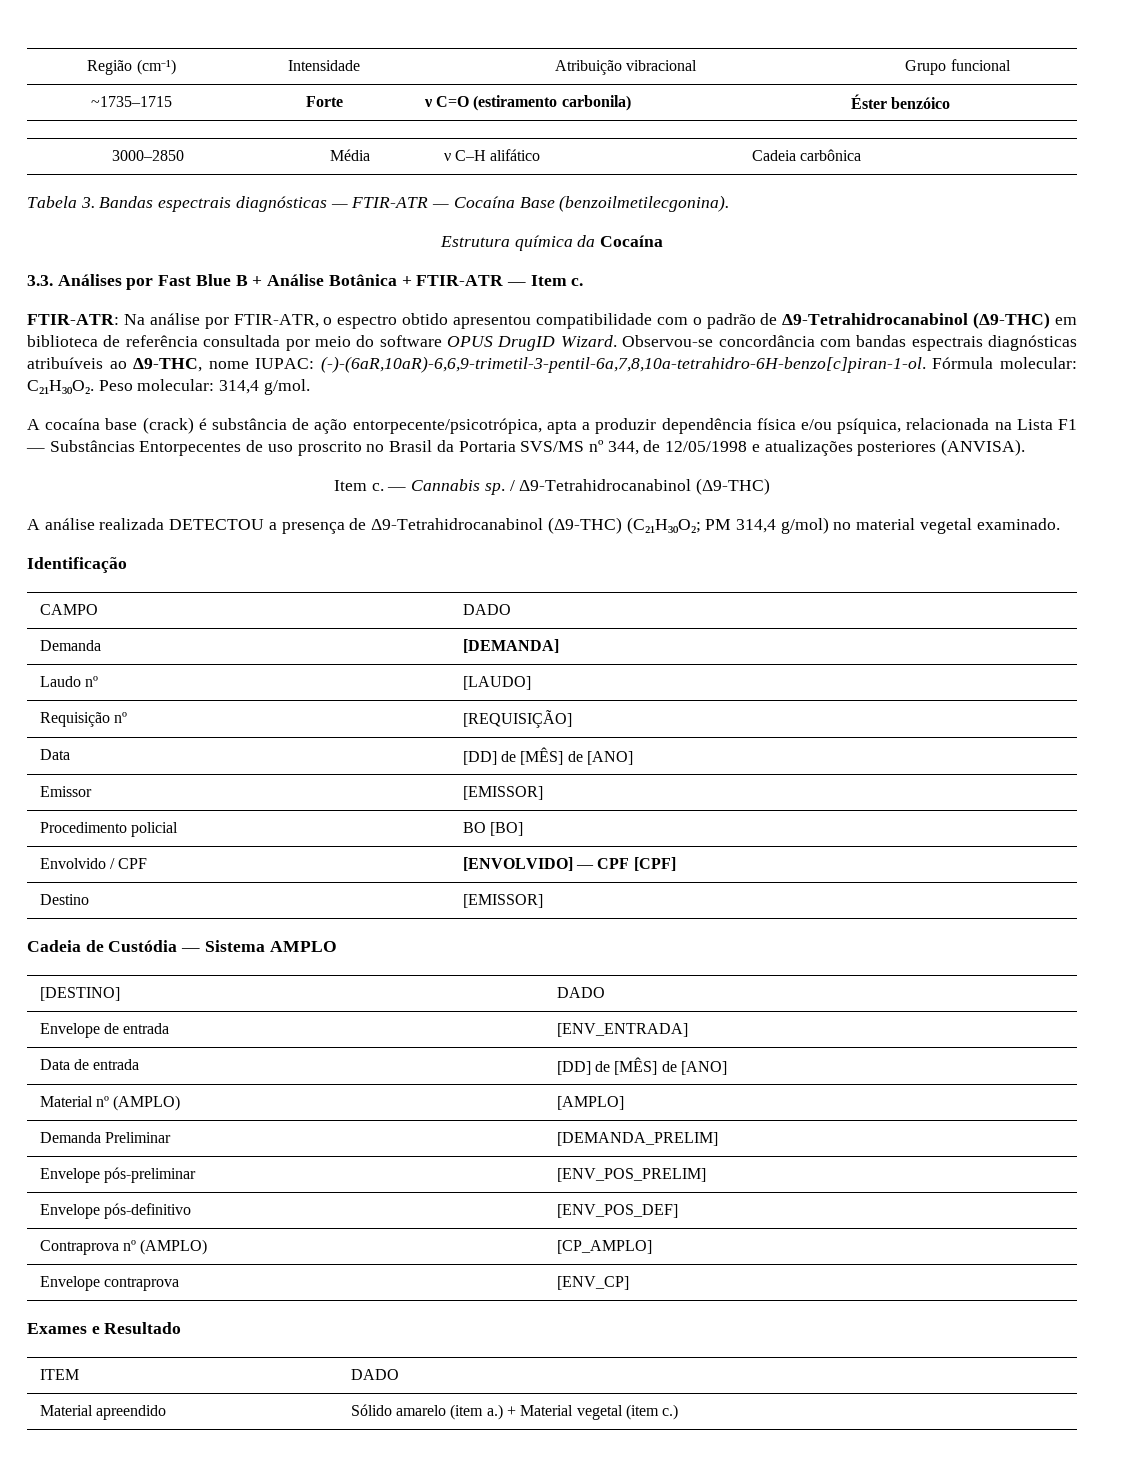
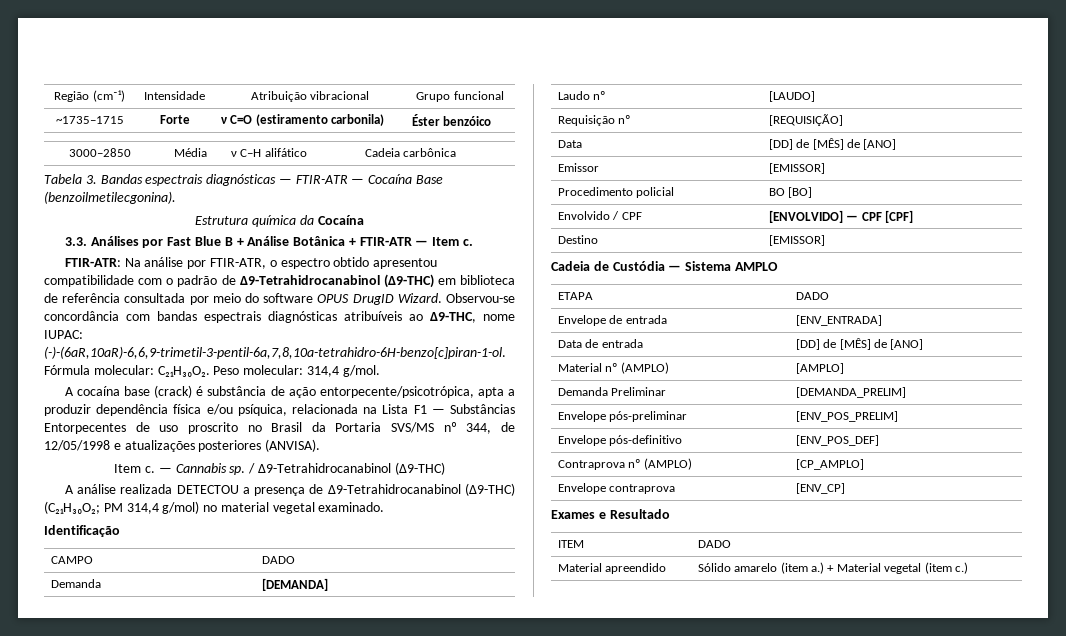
[39,987,120,1001] [DESTINO] -> [557,292,593,300] ETAPA

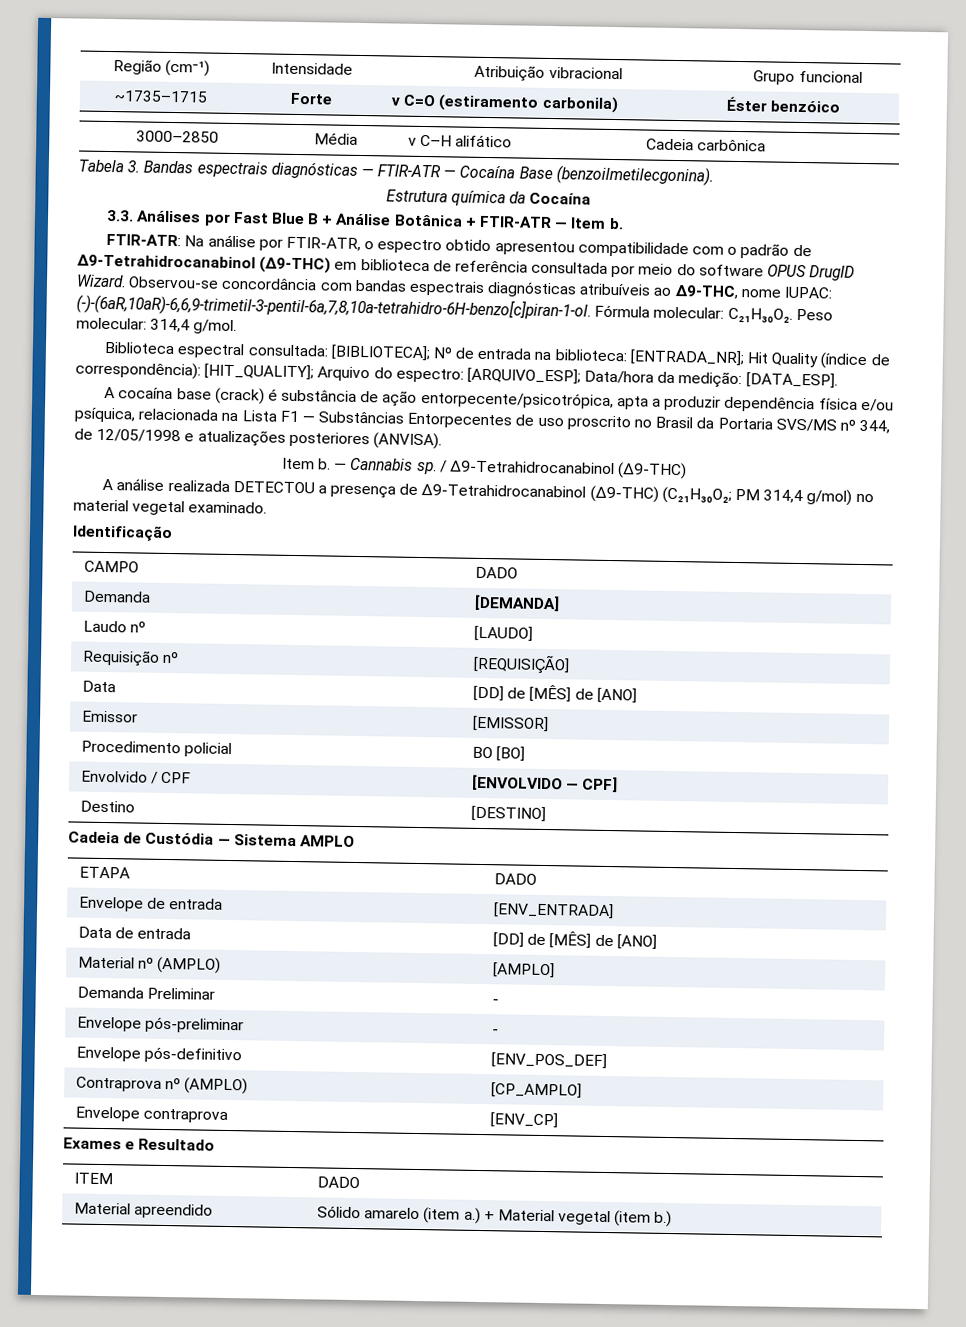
[462,239,473,246] c. -> [608,217,624,230] b.
(380, 371) none -> [104,341,890,370] [75,361,838,389] // Biblioteca espectral consultada: [BIBLIOTECA]; Nº de entrada na biblioteca: [ENTRADA_NR]; Hit Quality (índice de correspondência): [HIT_QUALITY]; Arquivo do espectro: [ARQUIVO_ESP]; Data/hora da medição: [DATA_ESP].
[145,466,156,473] c. -> [318,458,332,470] b.
[768,210,914,223] [ENVOLVIDO] — CPF [CPF] -> [470,774,619,793] [ENVOLVIDO — CPF]
[768,235,825,246] [EMISSOR] -> [470,805,546,823] [DESTINO]
[795,387,906,398] [DEMANDA_PRELIM] -> [491,999,499,1005] -
[795,411,898,422] [ENV_POS_PRELIM] -> [491,1029,499,1035] -
[954,562,968,574] c.) -> [654,1210,673,1228] b.)

